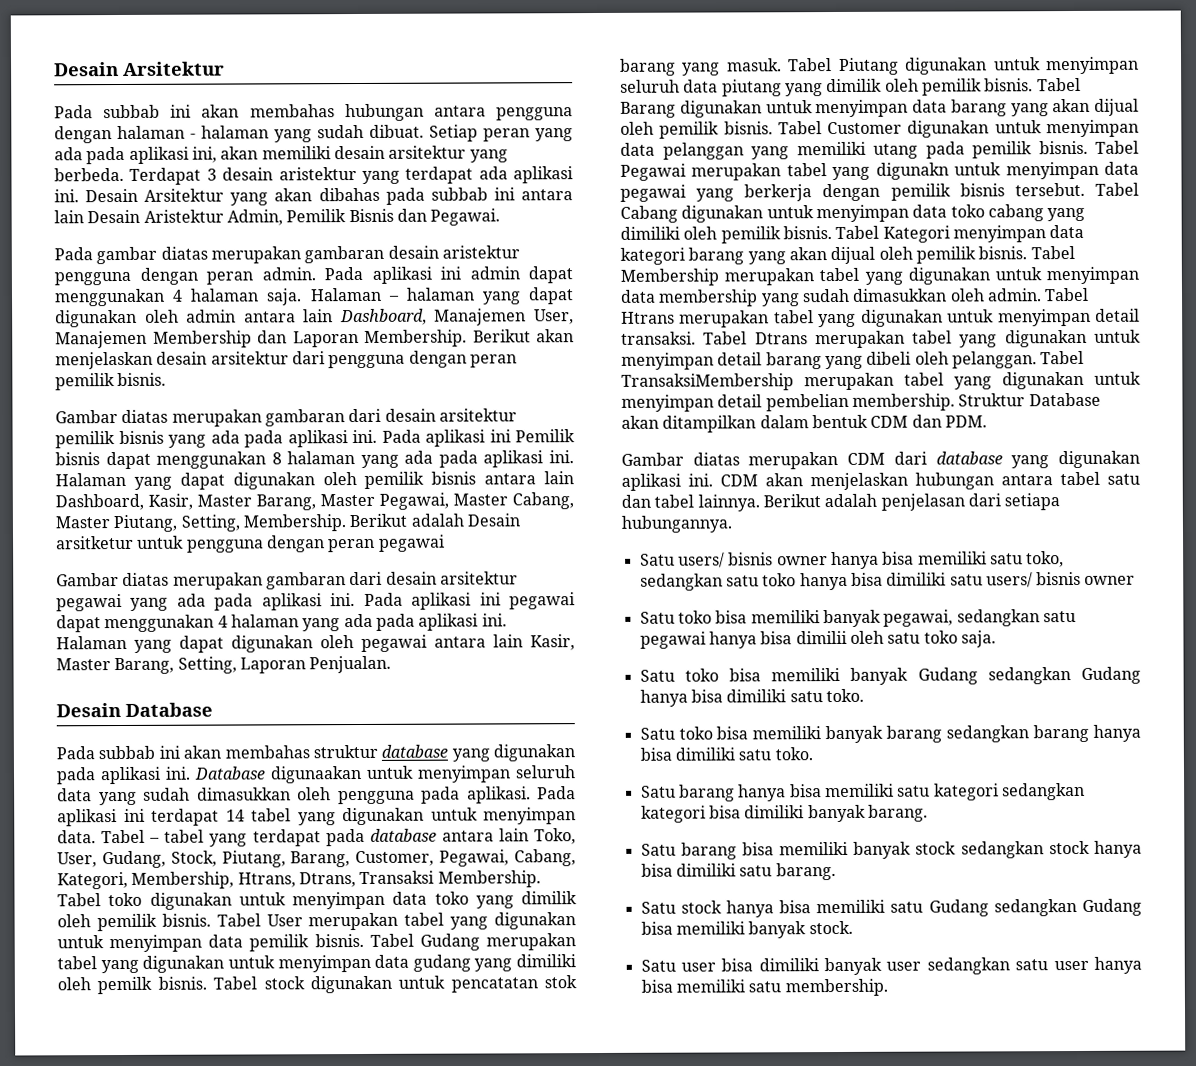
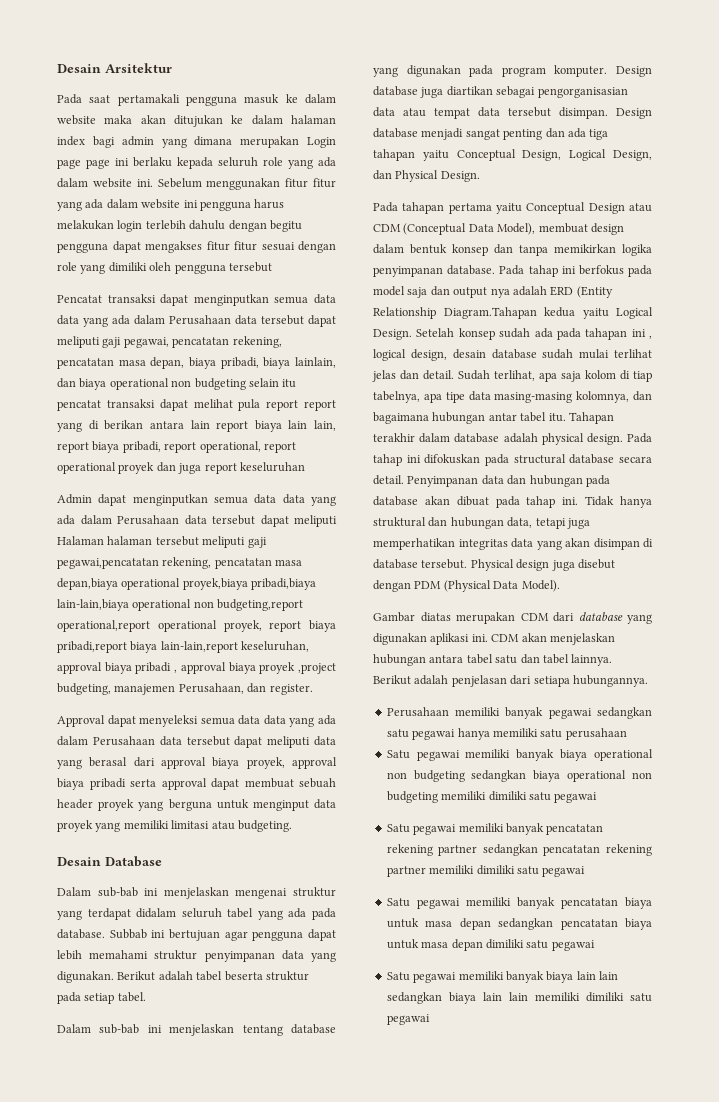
[103,103,573,122] [54,124,573,144] [54,145,508,165] [54,166,573,185] [54,187,573,206] [54,208,501,226] [54,245,520,265] [54,266,573,286] [54,287,574,307] [55,308,574,328] [55,329,574,349] [55,350,517,370] [55,372,167,391] [55,408,517,427] [55,429,575,449] [55,450,574,470] [55,471,574,490] [55,492,574,511] [55,513,520,533] [56,534,445,553] [56,571,518,590] [56,592,576,612] [56,613,507,633] [56,634,575,653] [56,655,392,675] [56,702,213,718] [56,744,575,762] [56,765,576,785] [57,786,576,806] [57,807,576,827] [57,828,577,847] [57,849,577,869] [57,870,541,890] [57,891,577,910] [57,912,576,932] [57,933,576,953] [57,954,576,974] [57,975,577,995] [620,56,1139,76] [620,77,1081,97] [620,98,1139,118] [620,119,1139,139] [620,140,1139,160] [620,161,1139,181] [620,182,1139,202] [620,204,1086,223] [620,224,1085,244] [620,246,1075,265] [620,266,1139,286] [620,287,1090,307] [621,308,1140,328] [621,329,1141,349] [621,350,1085,370] [621,371,1141,391] [621,392,1101,412] [621,414,987,433] subbab ini akan membahas hubungan antara pengguna dengan halaman - halaman yang sudah dibuat. Setiap peran yang ada pada aplikasi ini, akan memiliki desain arsitektur yang berbeda. Terdapat 3 desain aristektur yang terdapat ada aplikasi ini. Desain Arsitektur yang akan dibahas pada subbab ini antara lain Desain Aristektur Admin, Pemilik Bisnis dan Pegawai. // Pada gambar diatas merupakan gambaran desain aristektur pengguna dengan peran admin. Pada aplikasi ini admin dapat menggunakan 4 halaman saja. Halaman – halaman yang dapat digunakan oleh admin antara lain Dashboard, Manajemen User, Manajemen Membership dan Laporan Membership. Berikut akan menjelaskan desain arsitektur dari pengguna dengan peran pemilik bisnis. // Gambar diatas merupakan gambaran dari desain arsitektur pemilik bisnis yang ada pada aplikasi ini. Pada aplikasi ini Pemilik bisnis dapat menggunakan 8 halaman yang ada pada aplikasi ini. Halaman yang dapat digunakan oleh pemilik bisnis antara lain Dashboard, Kasir, Master Barang, Master Pegawai, Master Cabang, Master Piutang, Setting, Membership. Berikut adalah Desain arsitketur untuk pengguna dengan peran pegawai // Gambar diatas merupakan gambaran dari desain arsitektur pegawai yang ada pada aplikasi ini. Pada aplikasi ini pegawai dapat menggunakan 4 halaman yang ada pada aplikasi ini. Halaman yang dapat digunakan oleh pegawai antara lain Kasir, Master Barang, Setting, Laporan Penjualan. // Desain Database // Pada subbab ini akan membahas struktur database yang digunakan pada aplikasi ini. Database digunaakan untuk menyimpan seluruh data yang sudah dimasukkan oleh pengguna pada aplikasi. Pada aplikasi ini terdapat 14 tabel yang digunakan untuk menyimpan data. Tabel – tabel yang terdapat pada database antara lain Toko, User, Gudang, Stock, Piutang, Barang, Customer, Pegawai, Cabang, Kategori, Membership, Htrans, Dtrans, Transaksi Membership. Tabel toko digunakan untuk menyimpan data toko yang dimilik oleh pemilik bisnis. Tabel User merupakan tabel yang digunakan untuk menyimpan data pemilik bisnis. Tabel Gudang merupakan tabel yang digunakan untuk menyimpan data gudang yang dimiliki oleh pemilk bisnis. Tabel stock digunakan untuk pencatatan stok barang yang masuk. Tabel Piutang digunakan untuk menyimpan seluruh data piutang yang dimilik oleh pemilik bisnis. Tabel Barang digunakan untuk menyimpan data barang yang akan dijual oleh pemilik bisnis. Tabel Customer digunakan untuk menyimpan data pelanggan yang memiliki utang pada pemilik bisnis. Tabel Pegawai merupakan tabel yang digunakn untuk menyimpan data pegawai yang berkerja dengan pemilik bisnis tersebut. Tabel Cabang digunakan untuk menyimpan data toko cabang yang dimiliki oleh pemilik bisnis. Tabel Kategori menyimpan data kategori barang yang akan dijual oleh pemilik bisnis. Tabel Membership merupakan tabel yang digunakan untuk menyimpan data membership yang sudah dimasukkan oleh admin. Tabel Htrans merupakan tabel yang digunakan untuk menyimpan detail transaksi. Tabel Dtrans merupakan tabel yang digunakan untuk menyimpan detail barang yang dibeli oleh pelanggan. Tabel TransaksiMembership merupakan tabel yang digunakan untuk menyimpan detail pembelian membership. Struktur Database akan ditampilkan dalam bentuk CDM dan PDM. -> [89,94,336,106] [57,115,336,127] [57,136,336,148] [57,157,336,169] [57,178,336,190] [57,199,285,211] [57,220,302,232] [57,241,336,253] [57,262,272,274] [57,294,336,306] [57,315,336,327] [57,336,282,348] [57,357,336,369] [57,378,297,390] [57,399,337,411] [57,420,336,432] [57,441,296,453] [57,462,305,474] [57,494,337,506] [57,515,337,527] [57,536,267,548] [57,557,303,569] [57,578,317,590] [57,599,304,611] [57,620,336,632] [57,641,310,653] [57,662,336,674] [57,683,313,695] [57,715,336,727] [57,736,336,748] [57,757,337,769] [57,778,336,790] [57,799,336,811] [57,820,292,832] [57,856,162,867] [57,887,336,899] [57,908,337,920] [57,929,336,941] [57,950,336,962] [57,971,309,983] [57,992,146,1004] [57,1024,336,1036] [373,65,652,77] [373,86,628,98] [373,107,652,119] [373,128,609,140] [373,149,652,161] [373,170,480,182] [373,202,652,214] [373,223,624,235] [373,244,652,256] [373,265,652,277] [373,286,613,298] [373,307,653,319] [373,328,652,340] [373,349,652,361] [372,370,652,382] [373,391,652,403] [373,412,614,424] [373,433,652,445] [373,454,652,466] [373,475,610,487] [373,496,652,508] [373,517,590,529] [373,538,653,550] [373,559,615,571] [373,580,560,592] saat pertamakali pengguna masuk ke dalam website maka akan ditujukan ke dalam halaman index bagi admin yang dimana merupakan Login page page ini berlaku kepada seluruh role yang ada dalam website ini. Sebelum menggunakan fitur fitur yang ada dalam website ini pengguna harus melakukan login terlebih dahulu dengan begitu pengguna dapat mengakses fitur fitur sesuai dengan role yang dimiliki oleh pengguna tersebut // Pencatat transaksi dapat menginputkan semua data data yang ada dalam Perusahaan data tersebut dapat meliputi gaji pegawai, pencatatan rekening, pencatatan masa depan, biaya pribadi, biaya lainlain, dan biaya operational non budgeting selain itu pencatat transaksi dapat melihat pula report report yang di berikan antara lain report biaya lain lain, report biaya pribadi, report operational, report operational proyek dan juga report keseluruhan // Admin dapat menginputkan semua data data yang ada dalam Perusahaan data tersebut dapat meliputi Halaman halaman tersebut meliputi gaji pegawai,pencatatan rekening, pencatatan masa depan,biaya operational proyek,biaya pribadi,biaya lain-lain,biaya operational non budgeting,report operational,report operational proyek, report biaya pribadi,report biaya lain-lain,report keseluruhan, approval biaya pribadi , approval biaya proyek ,project budgeting, manajemen Perusahaan, dan register. // Approval dapat menyeleksi semua data data yang ada dalam Perusahaan data tersebut dapat meliputi data yang berasal dari approval biaya proyek, approval biaya pribadi serta approval dapat membuat sebuah header proyek yang berguna untuk menginput data proyek yang memiliki limitasi atau budgeting. // Desain Database // Dalam sub-bab ini menjelaskan mengenai struktur yang terdapat didalam seluruh tabel yang ada pada database. Subbab ini bertujuan agar pengguna dapat lebih memahami struktur penyimpanan data yang digunakan. Berikut adalah tabel beserta struktur pada setiap tabel. // Dalam sub-bab ini menjelaskan tentang database yang digunakan pada program komputer. Design database juga diartikan sebagai pengorganisasian data atau tempat data tersebut disimpan. Design database menjadi sangat penting dan ada tiga tahapan yaitu Conceptual Design, Logical Design, dan Physical Design. // Pada tahapan pertama yaitu Conceptual Design atau CDM (Conceptual Data Model), membuat design dalam bentuk konsep dan tanpa memikirkan logika penyimpanan database. Pada tahap ini berfokus pada model saja dan output nya adalah ERD (Entity Relationship Diagram.Tahapan kedua yaitu Logical Design. Setelah konsep sudah ada pada tahapan ini , logical design, desain database sudah mulai terlihat jelas dan detail. Sudah terlihat, apa saja kolom di tiap tabelnya, apa tipe data masing-masing kolomnya, dan bagaimana hubungan antar tabel itu. Tahapan terakhir dalam database adalah physical design. Pada tahap ini difokuskan pada structural database secara detail. Penyimpanan data dan hubungan pada database akan dibuat pada tahap ini. Tidak hanya struktural dan hubungan data, tetapi juga memperhatikan integritas data yang akan disimpan di database tersebut. Physical design juga disebut dengan PDM (Physical Data Model).
[639,551,1065,570] [639,571,1136,591] [639,609,954,628] Satu users/ bisnis owner hanya bisa memiliki satu toko, sedangkan satu toko hanya bisa dimiliki satu users/ bisnis owner // Satu toko bisa memiliki banyak pegawai, -> [386,707,592,719] Perusahaan memiliki banyak pegawai
[760,630,996,648] [639,666,1141,685] [639,688,864,707] [639,724,1141,744] [639,747,813,761] [640,782,1085,802] [640,804,928,823] [640,840,1142,860] [640,863,836,881] [640,898,1142,918] [640,920,853,939] [640,956,1142,976] [640,978,888,997] bisa dimilii oleh satu toko saja. // Satu toko bisa memiliki banyak Gudang sedangkan Gudang hanya bisa dimiliki satu toko. // Satu toko bisa memiliki banyak barang sedangkan barang hanya bisa dimiliki satu toko. // Satu barang hanya bisa memiliki satu kategori sedangkan kategori bisa dimiliki banyak barang. // Satu barang bisa memiliki banyak stock sedangkan stock hanya bisa dimiliki satu barang. // Satu stock hanya bisa memiliki satu Gudang sedangkan Gudang bisa memiliki banyak stock. // Satu user bisa dimiliki banyak user sedangkan satu user hanya bisa memiliki satu membership. -> [492,728,627,740] [386,749,653,761] [386,770,652,782] [386,791,598,803] [386,823,604,835] [386,844,652,856] [386,865,586,877] [386,897,652,909] [386,918,652,930] [386,939,595,951] [386,971,618,983] [386,992,652,1004] [386,1014,430,1025] memiliki satu perusahaan // Satu pegawai memiliki banyak biaya operational non budgeting sedangkan biaya operational non budgeting memiliki dimiliki satu pegawai // Satu pegawai memiliki banyak pencatatan rekening partner sedangkan pencatatan rekening partner memiliki dimiliki satu pegawai // Satu pegawai memiliki banyak pencatatan biaya untuk masa depan sedangkan pencatatan biaya untuk masa depan dimiliki satu pegawai // Satu pegawai memiliki banyak biaya lain lain sedangkan biaya lain lain memiliki dimiliki satu pegawai

